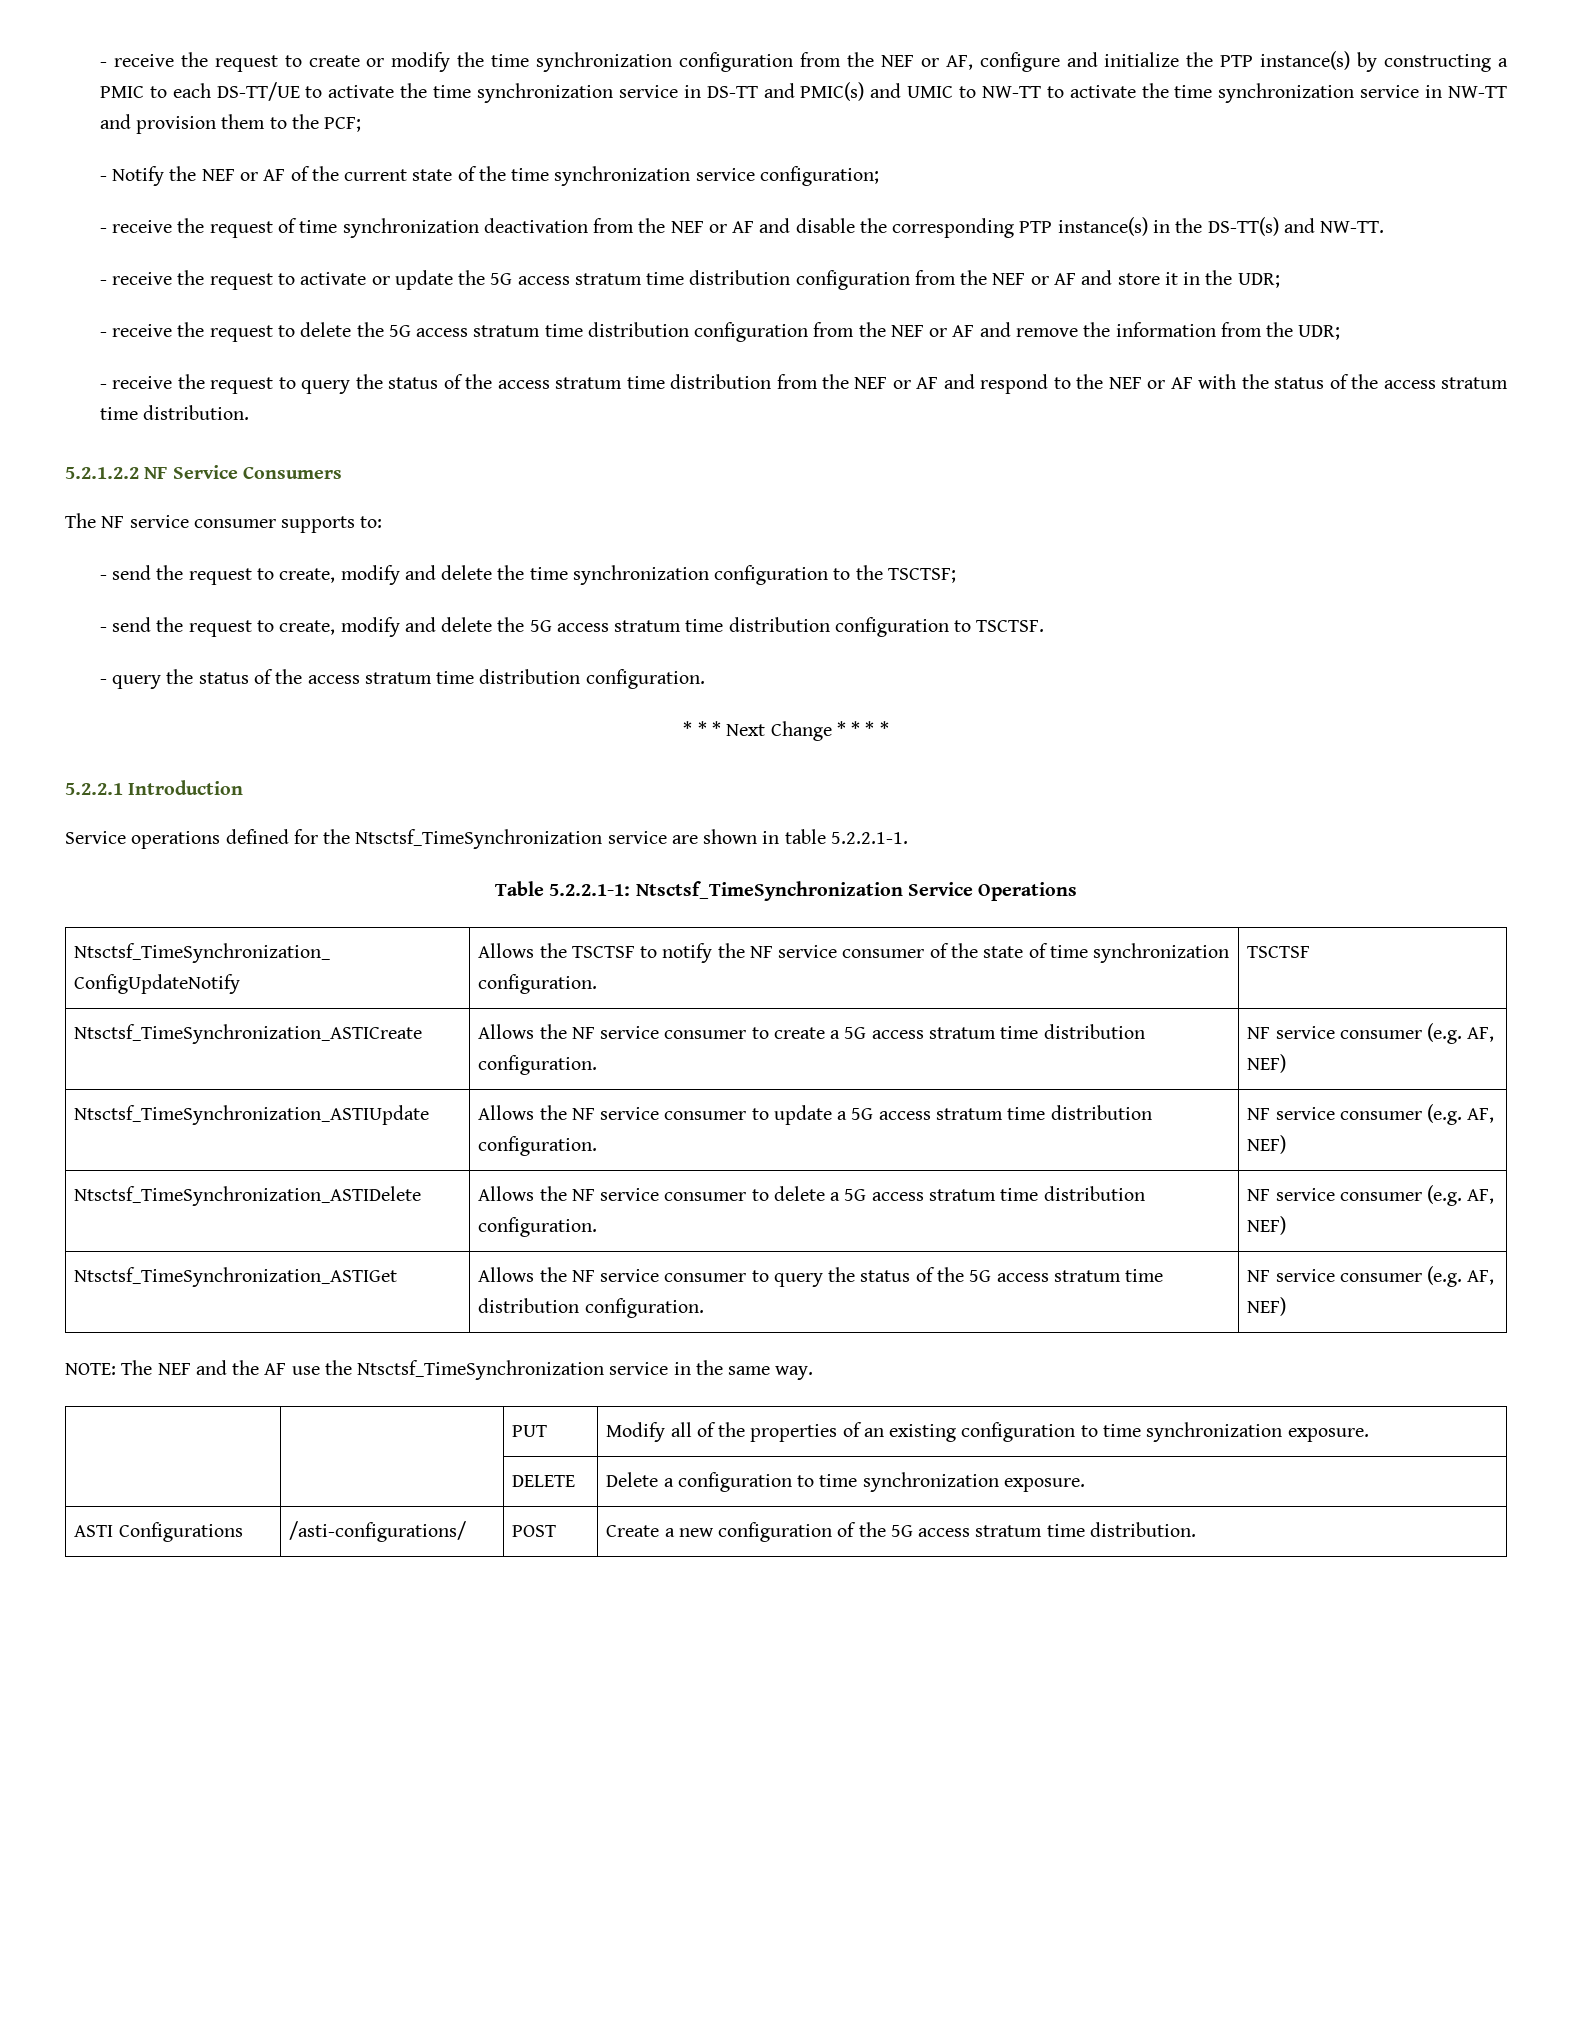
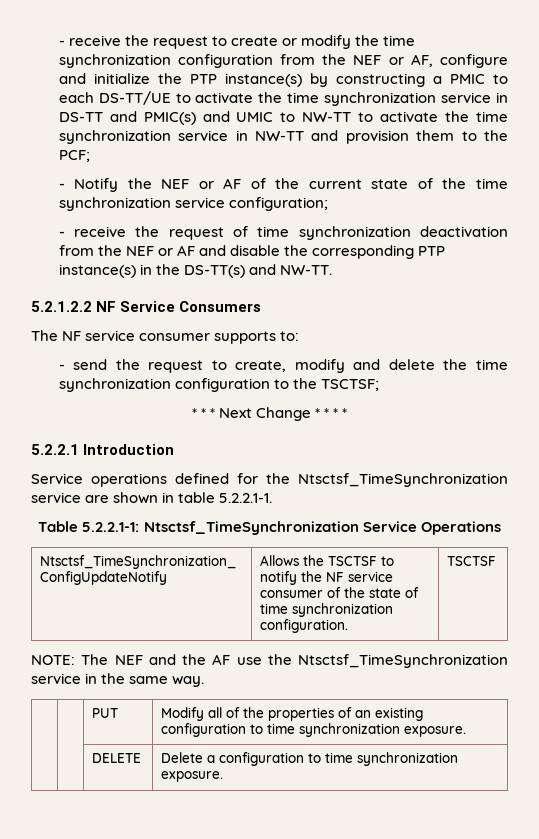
[99,270,1280,290] [99,322,1341,342] [99,374,1508,394] [99,405,250,420] // - receive the request to activate or update the 5G access stratum time distribution configuration from the NEF or AF and store it in the UDR; // - receive the request to delete the 5G access stratum time distribution configuration from the NEF or AF and remove the information from the UDR; // - receive the request to query the status of the access stratum time distribution from the NEF or AF and respond to the NEF or AF with the status of the access stratum time distribution. -> (332, 270) none
[99,617,1045,637] [99,669,705,689] // - send the request to create, modify and delete the 5G access stratum time distribution configuration to TSCTSF. // - query the status of the access stratum time distribution configuration. -> (379, 385) none
[74,1024,423,1044] [478,1024,1145,1039] [478,1055,598,1075] [1247,1023,1495,1044] [1247,1054,1287,1073] [74,1105,430,1125] [478,1105,1152,1125] [478,1136,598,1156] [1247,1104,1495,1125] [1247,1135,1287,1154] [74,1186,422,1206] [478,1186,1145,1201] [478,1217,598,1237] [1247,1185,1495,1206] [1247,1216,1287,1235] [74,1267,398,1287] [478,1267,1164,1287] [478,1298,704,1318] [1247,1266,1495,1287] [1247,1297,1287,1316] // Ntsctsf_TimeSynchronization_ASTICreate | Allows the NF service consumer to create a 5G access stratum time distribution configuration. | NF service consumer (e.g. AF, NEF) // Ntsctsf_TimeSynchronization_ASTIUpdate | Allows the NF service consumer to update a 5G access stratum time distribution configuration. | NF service consumer (e.g. AF, NEF) // Ntsctsf_TimeSynchronization_ASTIDelete | Allows the NF service consumer to delete a 5G access stratum time distribution configuration. | NF service consumer (e.g. AF, NEF) // Ntsctsf_TimeSynchronization_ASTIGet | Allows the NF service consumer to query the status of the 5G access stratum time distribution configuration. | NF service consumer (e.g. AF, NEF) -> (497, 561) none
[74,1522,243,1542] [289,1521,467,1542] [512,1525,557,1537] [606,1522,1196,1542] // ASTI Configurations | /asti-configurations/ | POST | Create a new configuration of the 5G access stratum time distribution. -> (224, 776) none

